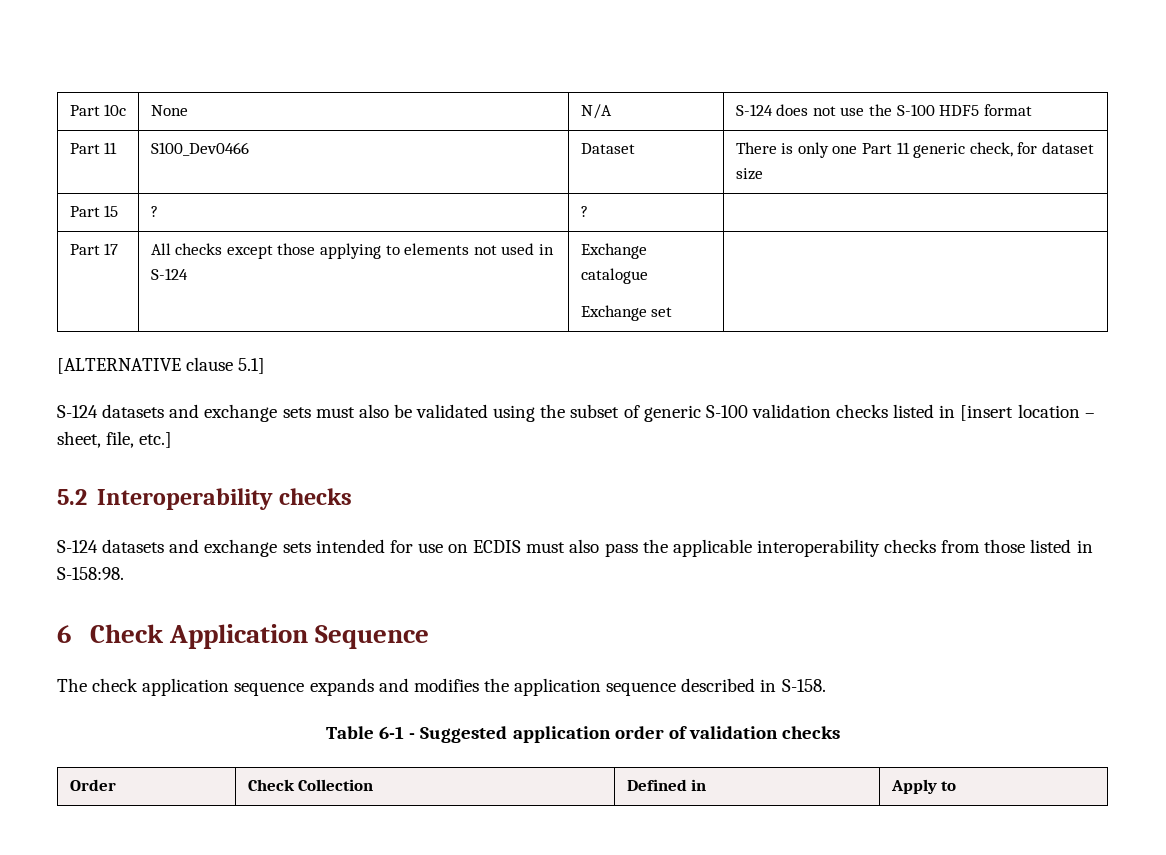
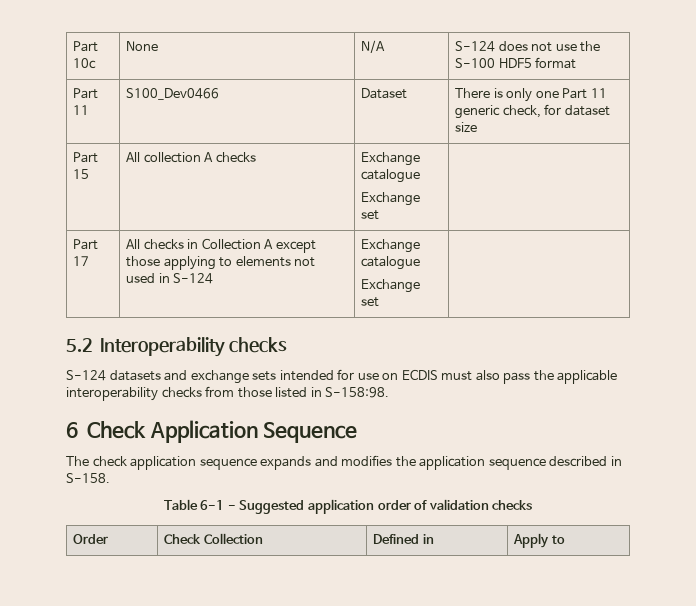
[150,206,158,217] [580,206,588,217] ? | ? -> [126,152,256,163] [361,152,421,166] [361,169,421,183] [361,192,421,206] [361,210,380,220] All collection A checks | Exchange catalogue // Exchange set
(223, 249) none -> [187,238,274,250] in Collection A
[57,357,266,374] [57,404,1095,422] [57,431,173,448] // [ALTERNATIVE clause 5.1] // S-124 datasets and exchange sets must also be validated using the subset of generic S-100 validation checks listed in [insert location – sheet, file, etc.] -> (380, 302) none

